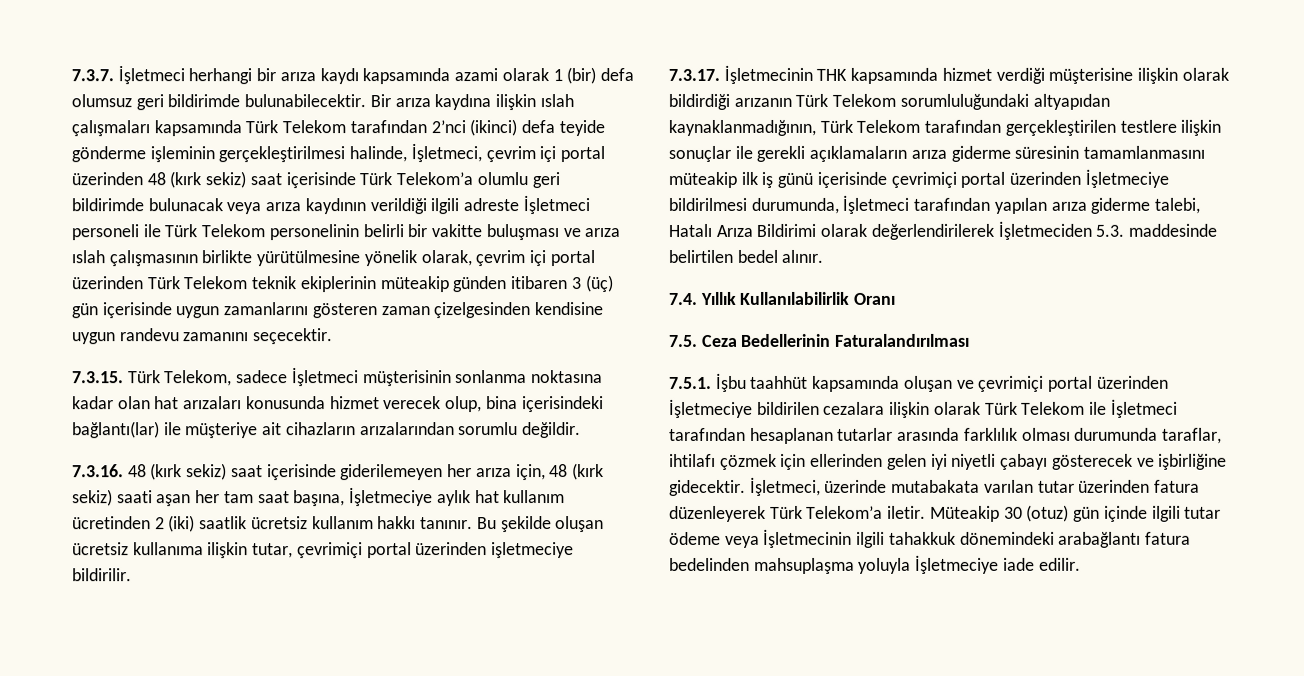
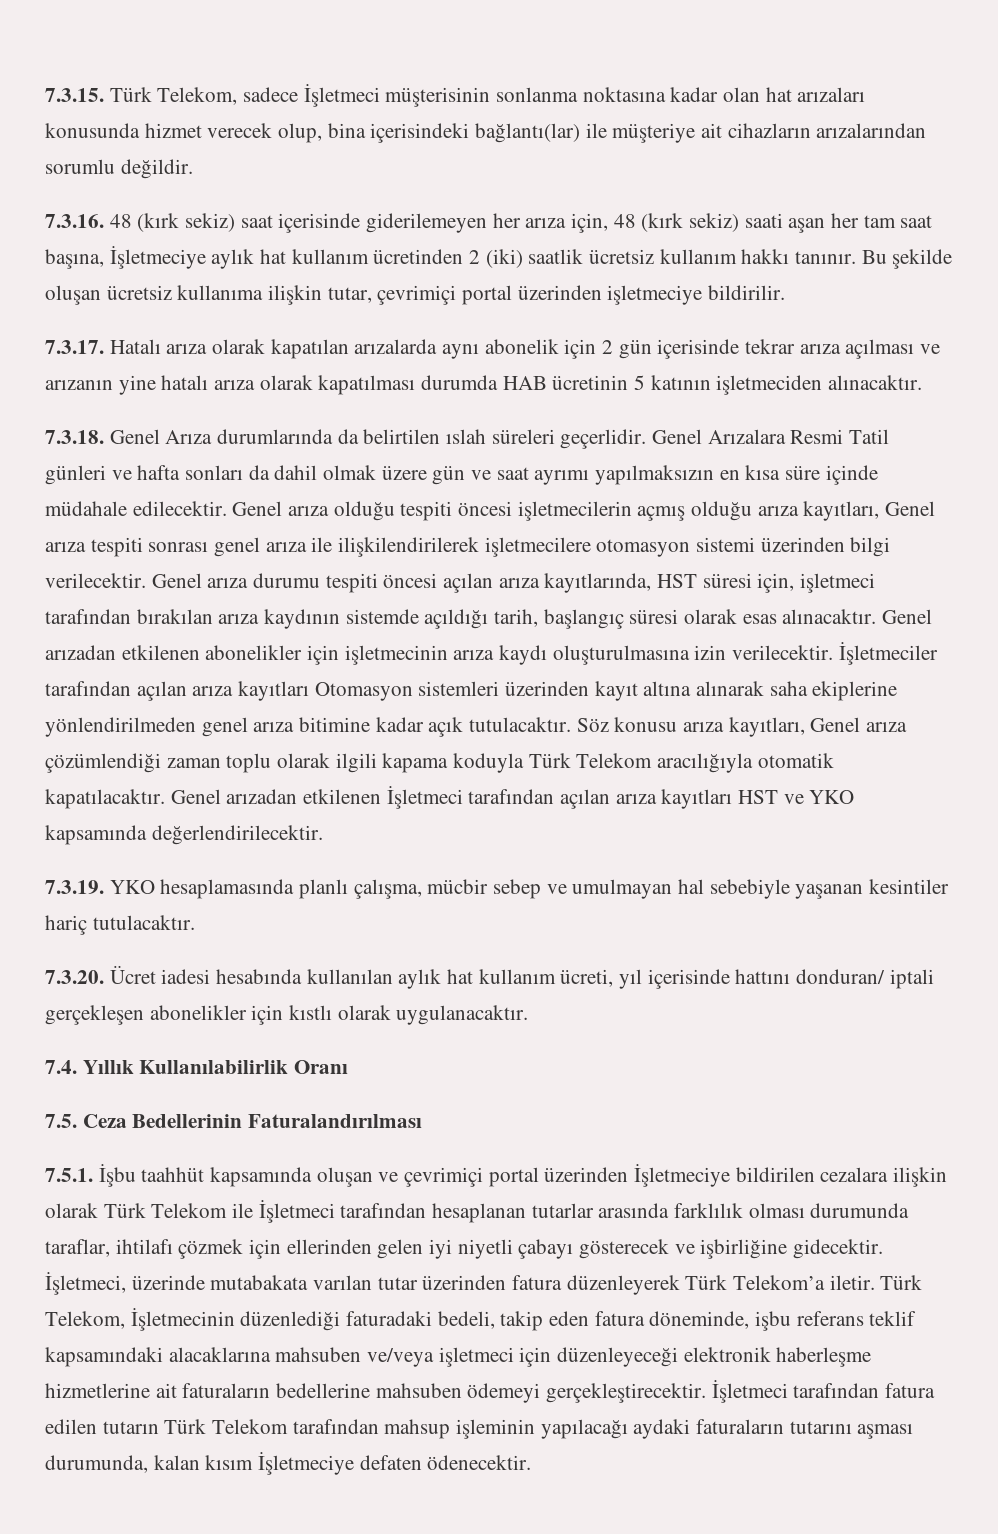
[71,65,634,85] [71,94,574,111] [71,119,605,137] [71,143,606,163] [71,171,560,189] [71,195,590,215] [71,224,621,241] [71,250,595,267] [71,275,613,293] [71,302,604,319] [71,328,334,345] 7.3.7. İşletmeci herhangi bir arıza kaydı kapsamında azami olarak 1 (bir) defa olumsuz geri bildirimde bulunabilecektir. Bir arıza kaydına ilişkin ıslah çalışmaları kapsamında Türk Telekom tarafından 2’nci (ikinci) defa teyide gönderme işleminin gerçekleştirilmesi halinde, İşletmeci, çevrim içi portal üzerinden 48 (kırk sekiz) saat içerisinde Türk Telekom’a olumlu geri bildirimde bulunacak veya arıza kaydının verildiği ilgili adreste İşletmeci personeli ile Türk Telekom personelinin belirli bir vakitte buluşması ve arıza ıslah çalışmasının birlikte yürütülmesine yönelik olarak, çevrim içi portal üzerinden Türk Telekom teknik ekiplerinin müteakip günden itibaren 3 (üç) gün içerisinde uygun zamanlarını gösteren zaman çizelgesinden kendisine uygun randevu zamanını seçecektir. // -> (45, 95) none
[723,64,1229,84] [668,93,1110,110] [668,119,1222,136] [668,145,1206,162] [668,168,1169,188] [668,194,1201,214] [668,220,1218,240] [668,249,824,263] İşletmecinin THK kapsamında hizmet verdiği müşterisine ilişkin olarak bildirdiği arızanın Türk Telekom sorumluluğundaki altyapıdan kaynaklanmadığının, Türk Telekom tarafından gerçekleştirilen testlere ilişkin sonuçlar ile gerekli açıklamaların arıza giderme süresinin tamamlanmasını müteakip ilk iş günü içerisinde çevrimiçi portal üzerinden İşletmeciye bildirilmesi durumunda, İşletmeci tarafından yapılan arıza giderme talebi, Hatalı Arıza Bildirimi olarak değerlendirilerek İşletmeciden 5.3. maddesinde belirtilen bedel alınır. -> [109,339,941,359] [45,375,923,395] [45,429,890,449] [45,465,878,485] [45,501,936,521] [45,537,891,557] [45,573,876,593] [45,609,933,629] [45,642,938,665] [45,681,898,701] [45,717,908,737] [45,753,834,773] [45,786,855,809] [45,825,323,845] [45,879,950,899] [45,915,195,935] [45,965,934,989] [45,1005,529,1025] Hatalı arıza olarak kapatılan arızalarda aynı abonelik için 2 gün içerisinde tekrar arıza açılması ve arızanın yine hatalı arıza olarak kapatılması durumda HAB ücretinin 5 katının işletmeciden alınacaktır. // 7.3.18. Genel Arıza durumlarında da belirtilen ıslah süreleri geçerlidir. Genel Arızalara Resmi Tatil günleri ve hafta sonları da dahil olmak üzere gün ve saat ayrımı yapılmaksızın en kısa süre içinde müdahale edilecektir. Genel arıza olduğu tespiti öncesi işletmecilerin açmış olduğu arıza kayıtları, Genel arıza tespiti sonrası genel arıza ile ilişkilendirilerek işletmecilere otomasyon sistemi üzerinden bilgi verilecektir. Genel arıza durumu tespiti öncesi açılan arıza kayıtlarında, HST süresi için, işletmeci tarafından bırakılan arıza kaydının sistemde açıldığı tarih, başlangıç süresi olarak esas alınacaktır. Genel arızadan etkilenen abonelikler için işletmecinin arıza kaydı oluşturulmasına izin verilecektir. İşletmeciler tarafından açılan arıza kayıtları Otomasyon sistemleri üzerinden kayıt altına alınarak saha ekiplerine yönlendirilmeden genel arıza bitimine kadar açık tutulacaktır. Söz konusu arıza kayıtları, Genel arıza çözümlendiği zaman toplu olarak ilgili kapama koduyla Türk Telekom aracılığıyla otomatik kapatılacaktır. Genel arızadan etkilenen İşletmeci tarafından açılan arıza kayıtları HST ve YKO kapsamında değerlendirilecektir. // 7.3.19. YKO hesaplamasında planlı çalışma, mücbir sebep ve umulmayan hal sebebiyle yaşanan kesintiler hariç tutulacaktır. // 7.3.20. Ücret iadesi hesabında kullanılan aylık hat kullanım ücreti, yıl içerisinde hattını donduran/ iptali gerçekleşen abonelikler için kıstlı olarak uygulanacaktır.
[929,504,1222,522] [669,528,1192,548] [669,554,1081,574] Müteakip 30 (otuz) gün içinde ilgili tutar ödeme veya İşletmecinin ilgili tahakkuk dönemindeki arabağlantı fatura bedelinden mahsuplaşma yoluyla İşletmeciye iade edilir. -> [880,1275,923,1290] [45,1308,917,1331] [45,1347,872,1367] [45,1380,936,1403] [45,1419,914,1439] [45,1452,532,1475] Türk Telekom, İşletmecinin düzenlediği faturadaki bedeli, takip eden fatura döneminde, işbu referans teklif kapsamındaki alacaklarına mahsuben ve/veya işletmeci için düzenleyeceği elektronik haberleşme hizmetlerine ait faturaların bedellerine mahsuben ödemeyi gerçekleştirecektir. İşletmeci tarafından fatura edilen tutarın Türk Telekom tarafından mahsup işleminin yapılacağı aydaki faturaların tutarını aşması durumunda, kalan kısım İşletmeciye defaten ödenecektir.

